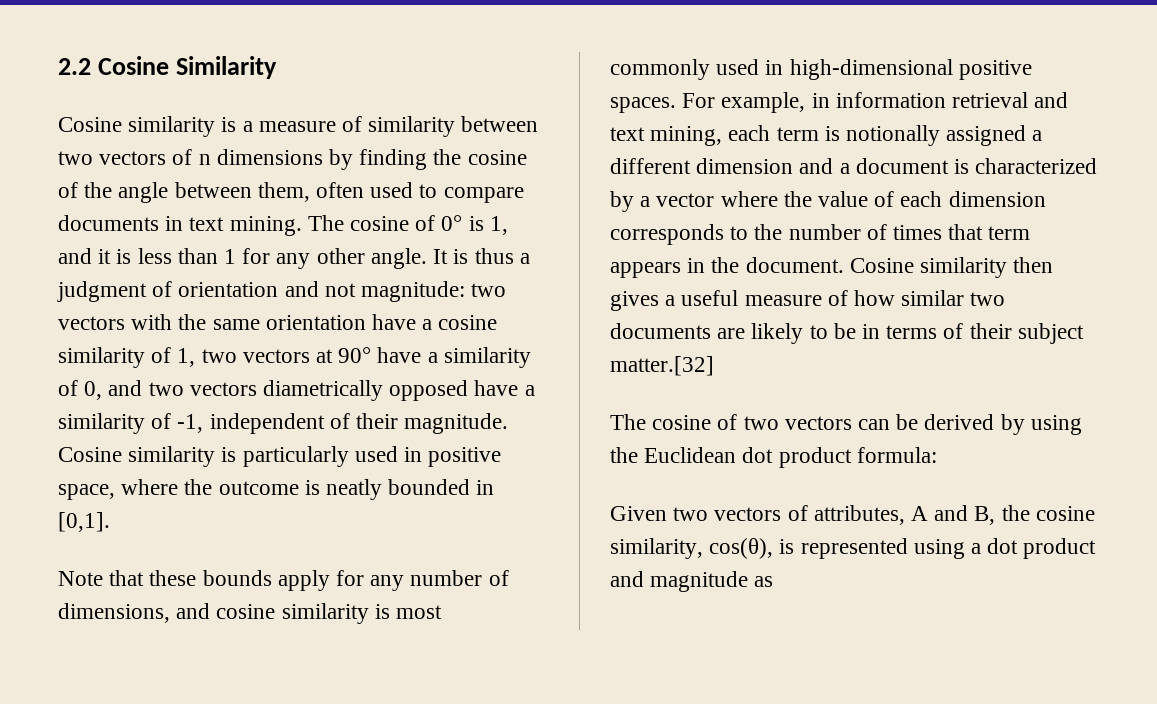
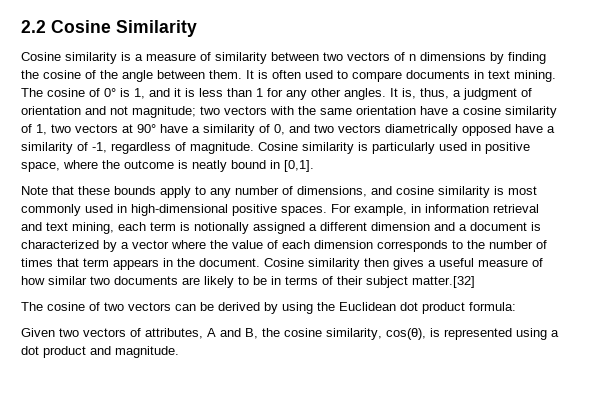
[257,182,310,202] them, -> [209,70,268,79] them. It is
[370,248,514,269] angle. It is thus -> [344,88,449,100] angles. It is, thus,
[361,281,466,302] magnitude: -> [132,106,196,118] magnitude;
[209,413,399,434] independent of their -> [111,142,186,154] regardless of
[388,479,471,495] bounded -> [231,160,266,169] bound
[336,570,365,586] for -> [195,186,206,195] to
[650,571,774,592] magnitude as -> [115,346,179,358] magnitude.

